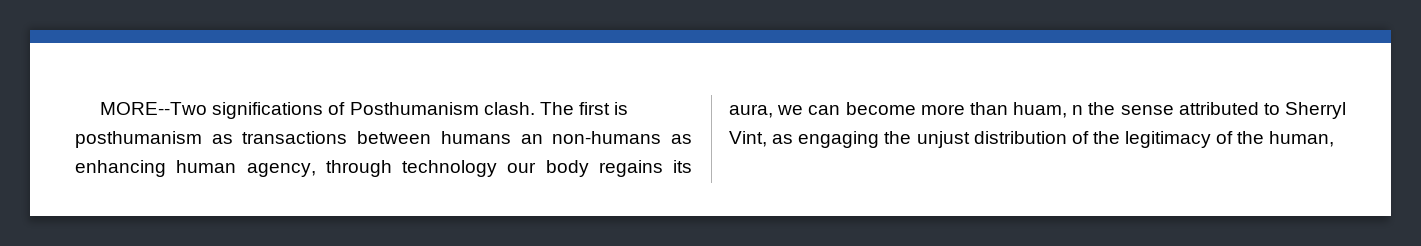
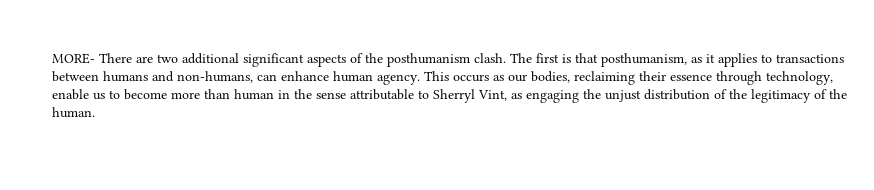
[100,102,629,119] [75,131,692,148] [75,160,692,177] [729,104,841,118] MORE--Two significations of Posthumanism clash. The first is posthumanism as transactions between humans an non-humans as enhancing human agency, through technology our body regains its aura, we can -> [52,53,844,67] [52,71,833,85] [52,89,120,100] MORE- There are two additional significant aspects of the posthumanism clash. The first is that posthumanism, as it applies to transactions between humans and non-humans, can enhance human agency. This occurs as our bodies, reclaiming their essence through technology, enable us to
[1013,102,1084,118] huam, n -> [234,89,290,100] human in
[1178,102,1259,115] attributed -> [350,89,414,100] attributable
[1269,131,1335,147] human, -> [52,107,95,118] human.

